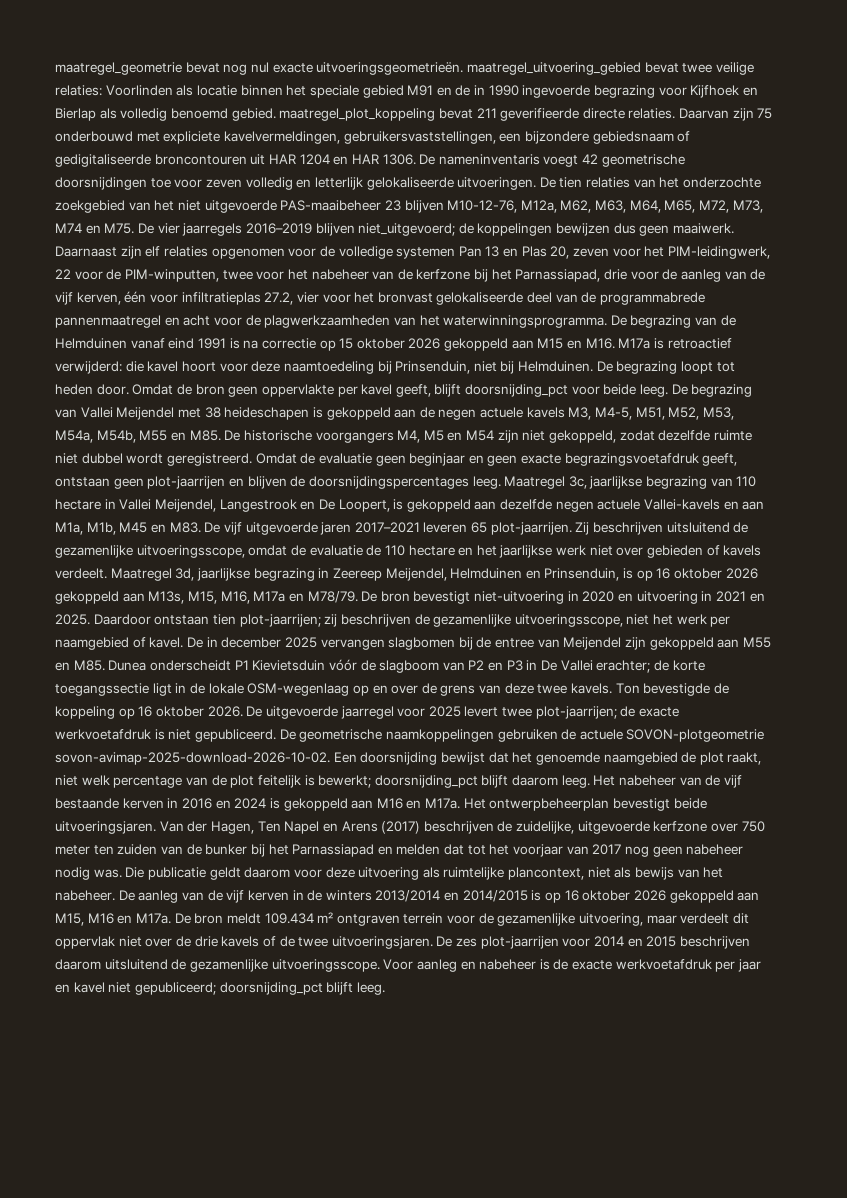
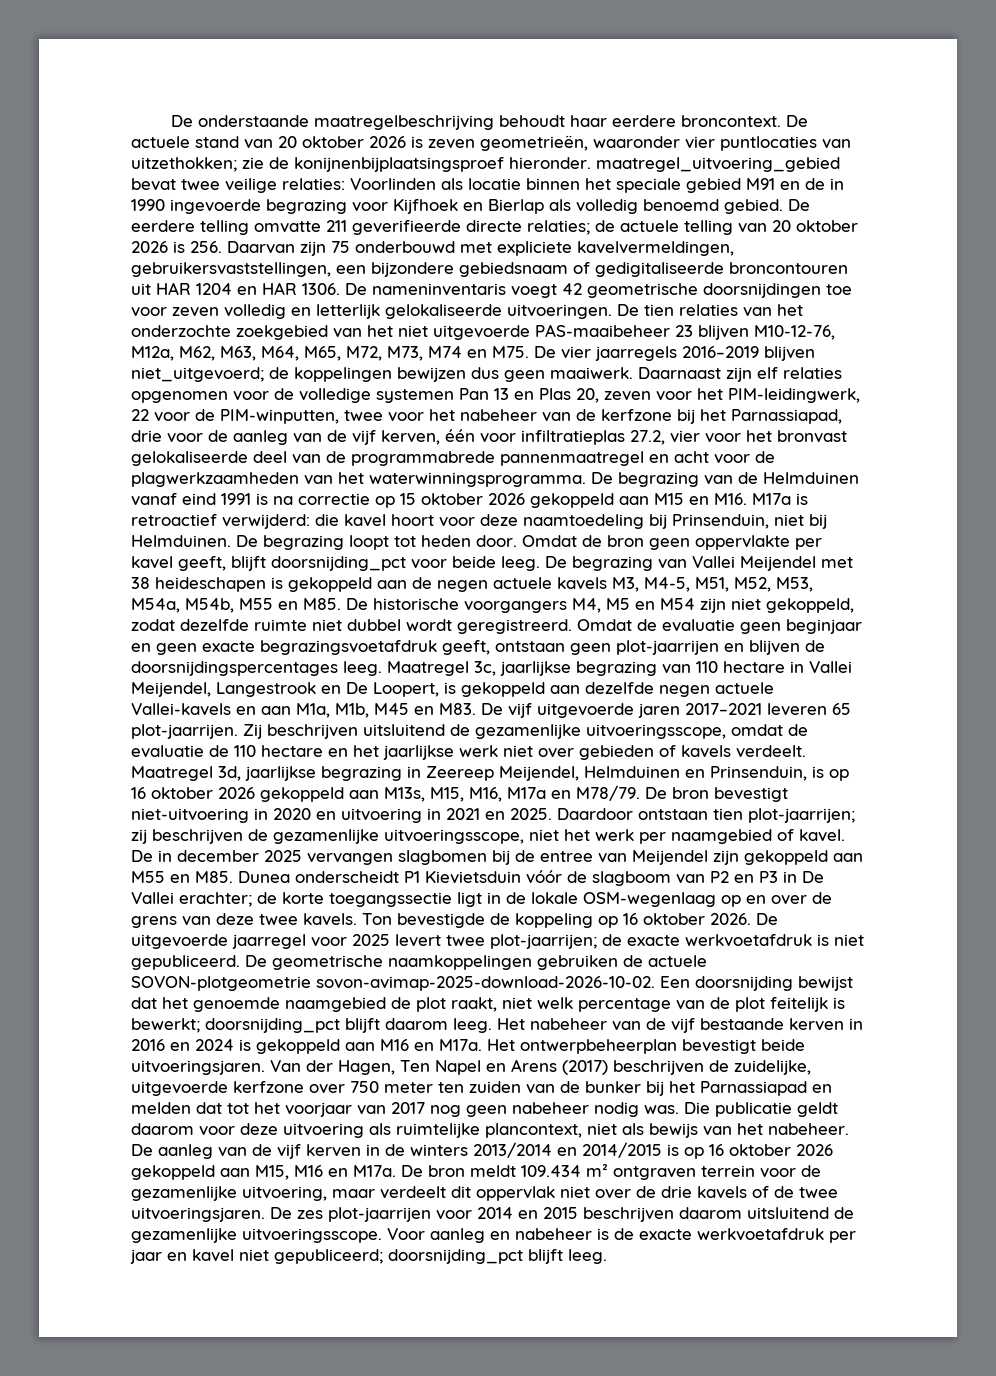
[55,62,464,75] maatregel_geometrie bevat nog nul exacte uitvoeringsgeometrieën. -> [170,115,808,130] [131,135,851,151] [131,157,591,172] De onderstaande maatregelbeschrijving behoudt haar eerdere broncontext. De actuele stand van 20 oktober 2026 is zeven geometrieën, waaronder vier puntlocaties van uitzethokken; zie de konijnenbijplaatsingsproef hieronder.
[279,108,676,121] maatregel_plot_koppeling bevat 211 geverifieerde directe relaties. -> [788,199,810,211] [131,220,858,235] [131,241,222,253] De eerdere telling omvatte 211 geverifieerde directe relaties; de actuele telling van 20 oktober 2026 is 256.

